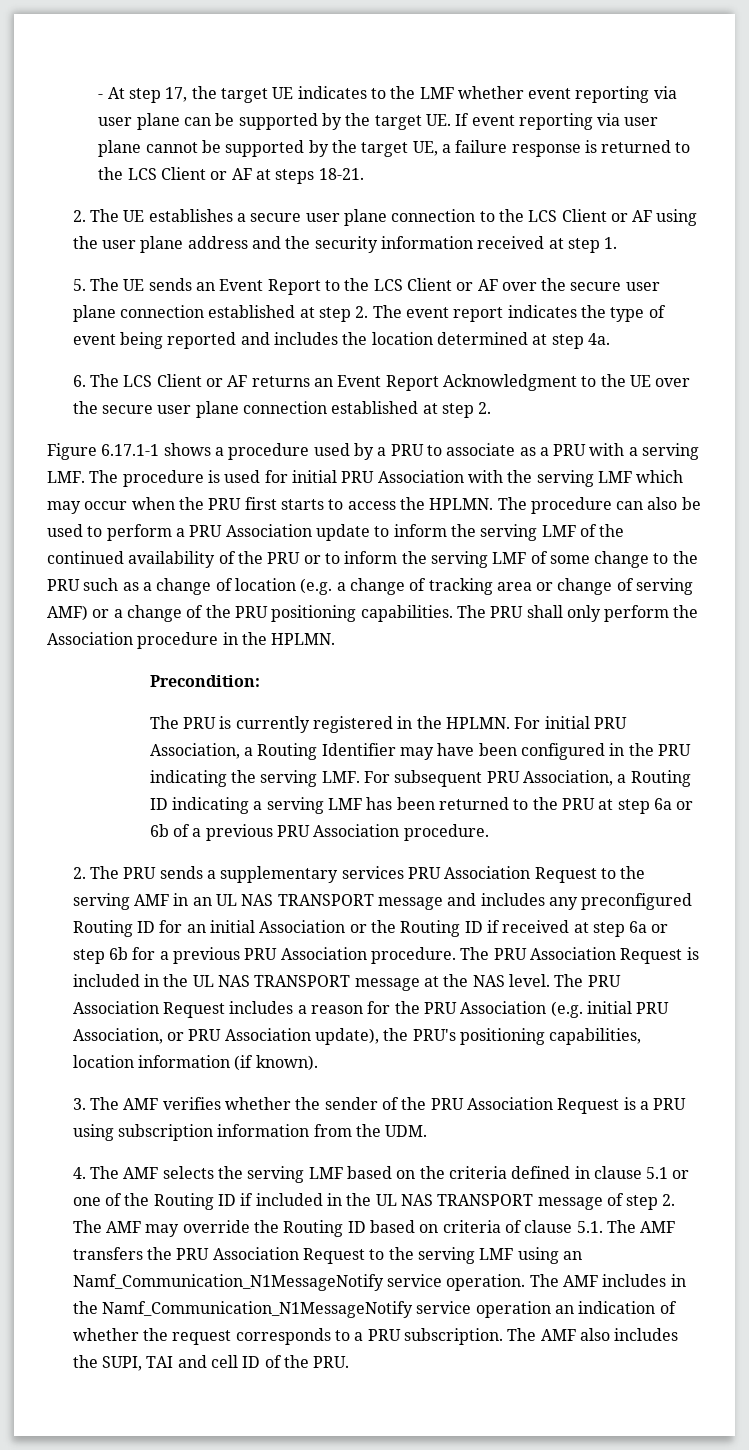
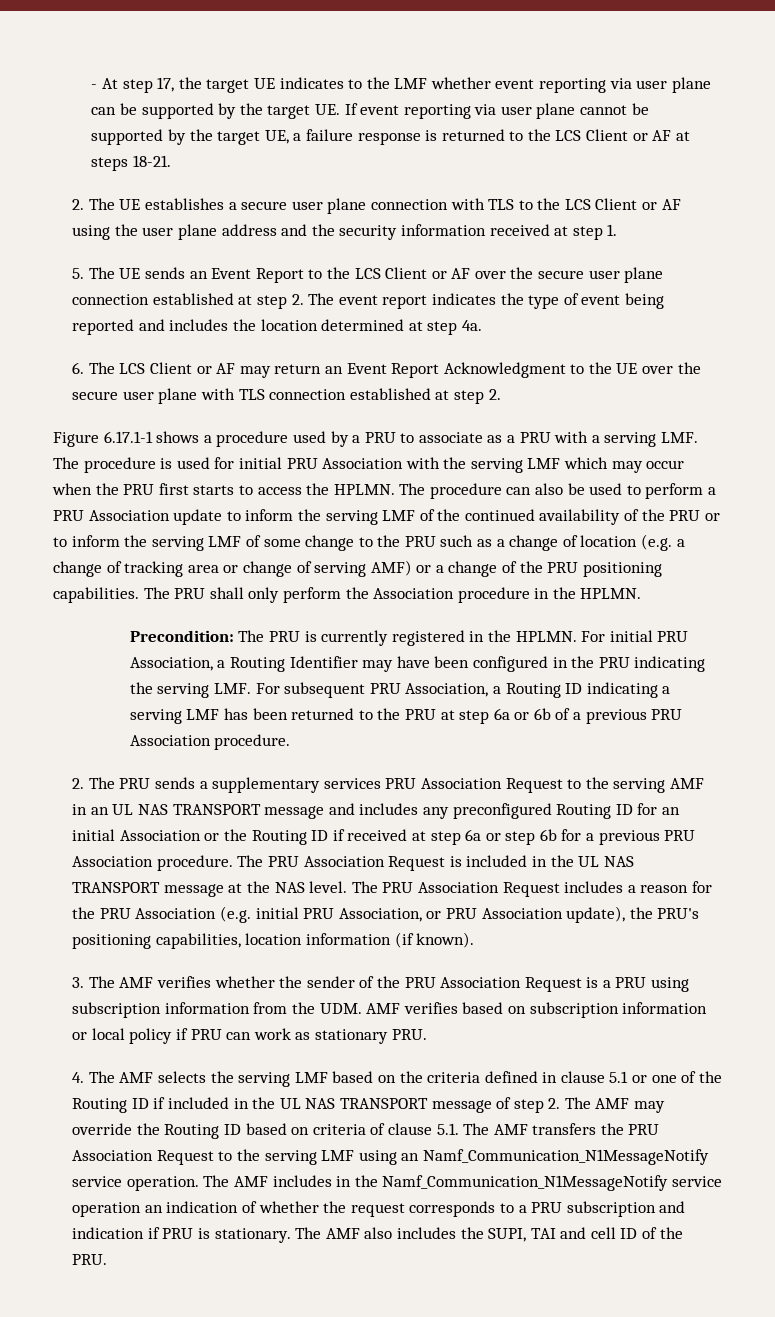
(476, 215) none -> [450,198,515,210] with TLS
[251,376,310,387] returns -> [239,364,322,378] may return
(239, 409) none -> [200,388,265,400] with TLS
(260, 681) // -> (234, 636) none
(428, 1131) none -> [366,1002,708,1018] [72,1028,427,1044] AMF verifies based on subscription information or local policy if PRU can work as stationary PRU.
[403,1328,503,1345] subscription. -> [566,1201,686,1217] [72,1227,291,1243] subscription and indication if PRU is stationary.

